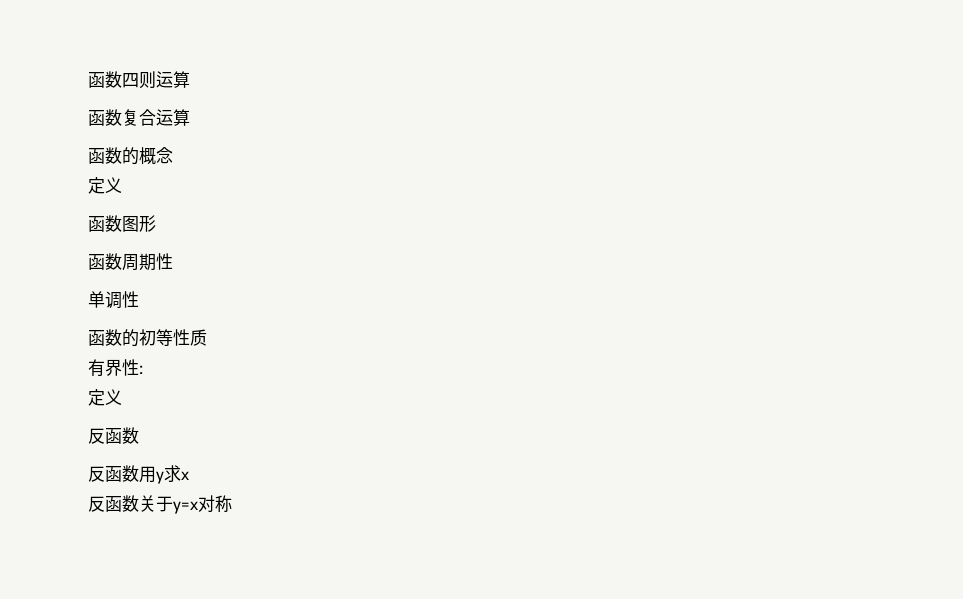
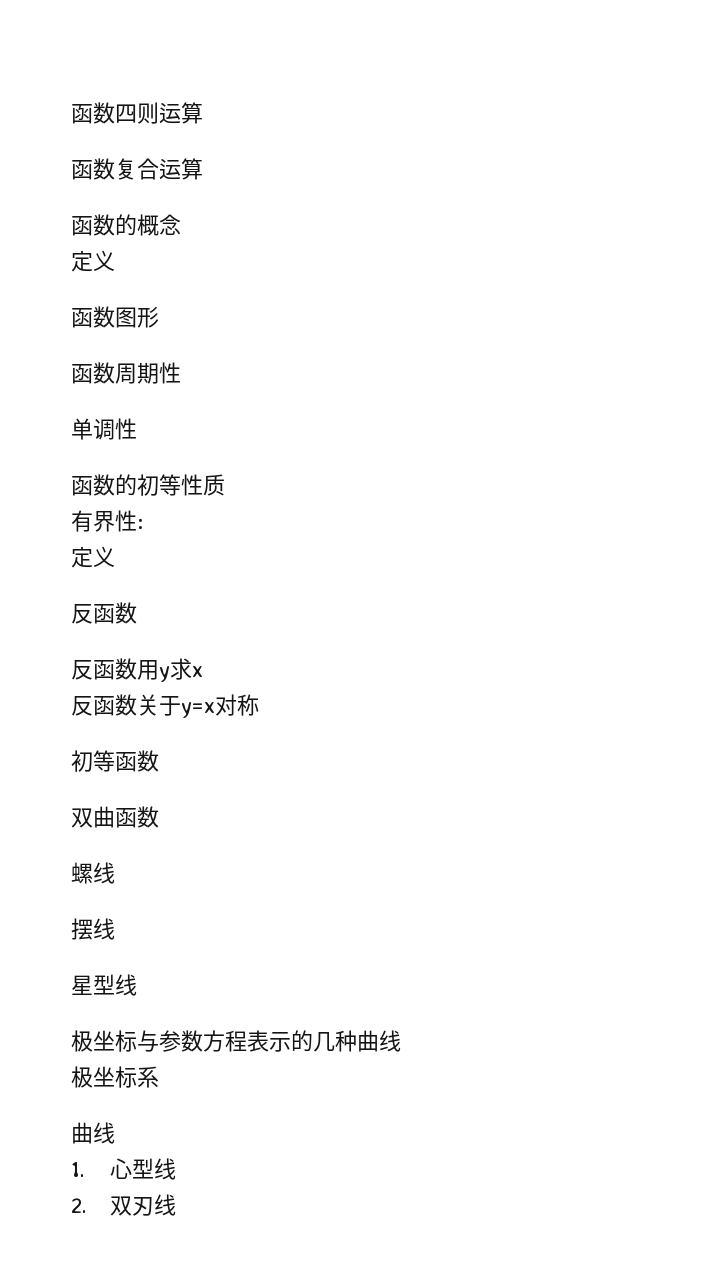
(232, 503) none -> [71,750,159,772] [71,806,159,828] [71,862,115,884] [71,918,115,940] [71,974,137,996] [71,1030,401,1052] [71,1066,159,1088] [71,1122,115,1144] [71,1158,176,1180] [71,1194,176,1216] // 初等函数 // 双曲函数 // 螺线 // 摆线 // 星型线 // 极坐标与参数方程表示的几种曲线 // 极坐标系 // 曲线 // 1.心型线 // 2.双刃线

